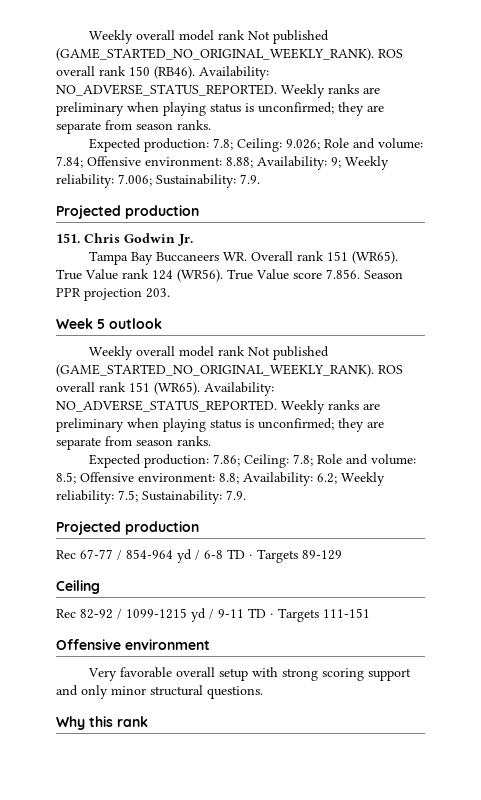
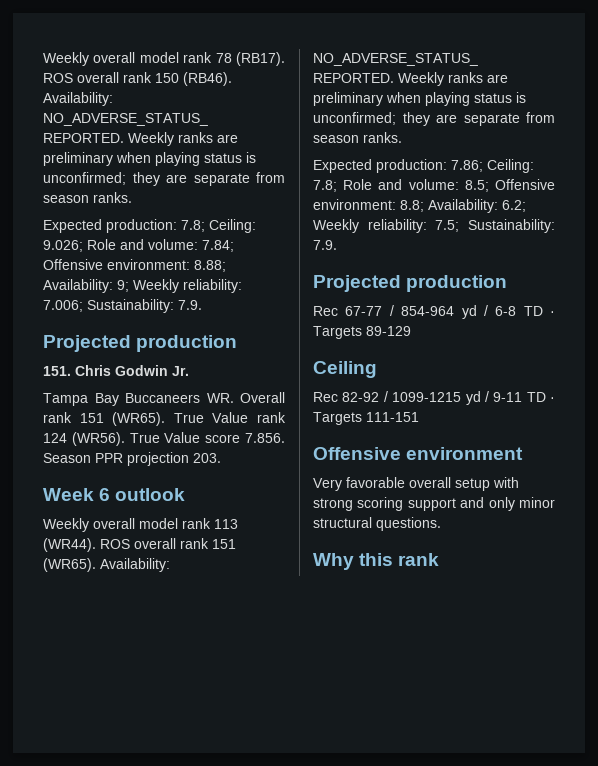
[89,30,330,44] [56,48,374,61] Weekly overall model rank Not published (GAME_STARTED_NO_ORIGINAL_WEEKLY_RANK). -> [43,52,285,66] Weekly overall model rank 78 (RB17).
[97,319,105,329] 5 -> [99,488,111,501] 6
[248,346,330,360] [56,364,374,377] Not published (GAME_STARTED_NO_ORIGINAL_WEEKLY_RANK). -> [214,519,238,529] [43,538,96,552] 113 (WR44).

